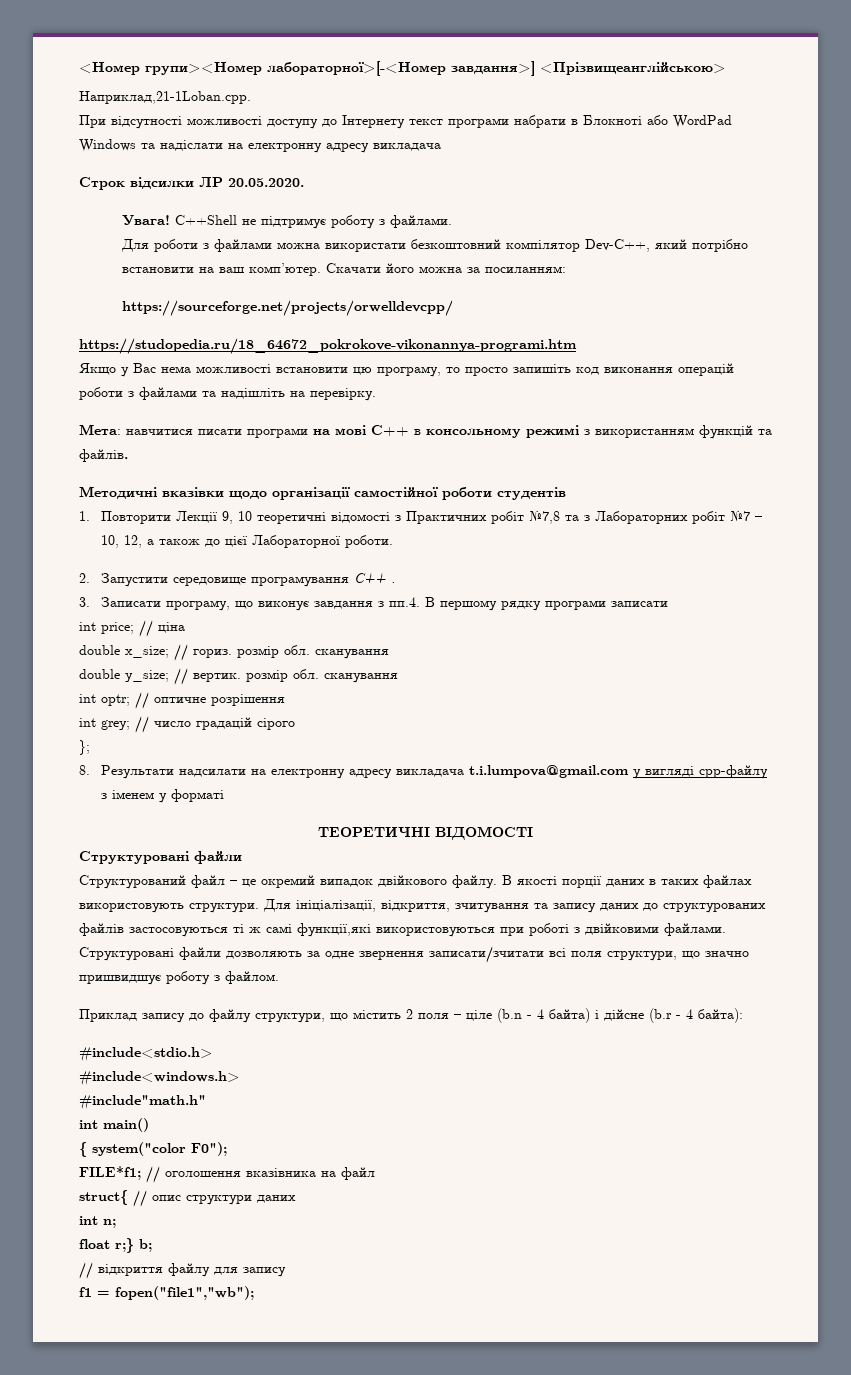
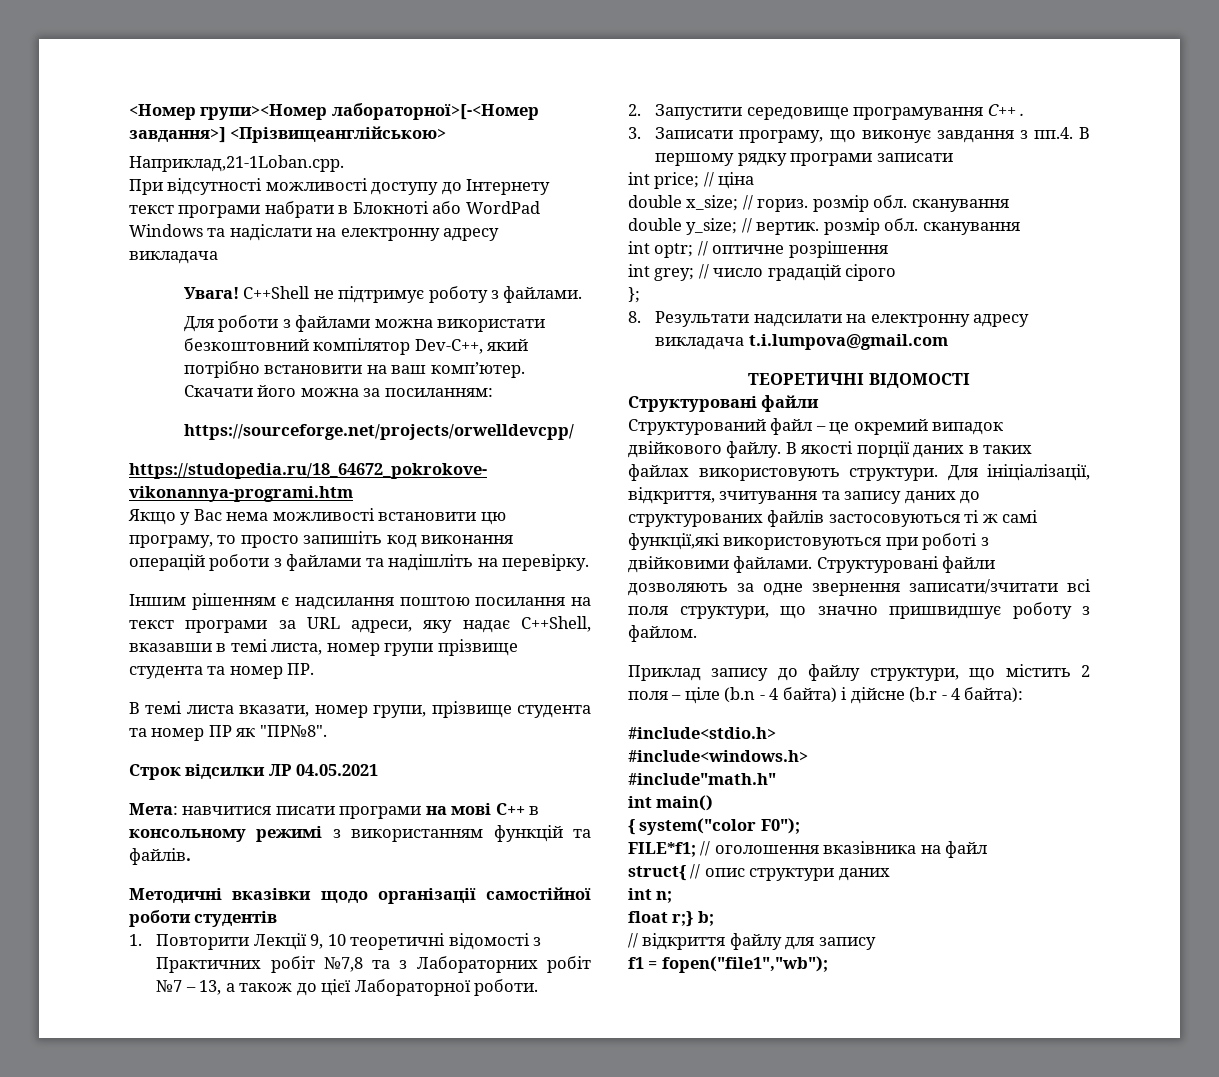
[79,177,304,190] // Строк відсилки ЛР 20.05.2020. -> (218, 257) none
(376, 394) none -> [129,593,591,610] [129,616,591,633] [129,639,518,656] [129,663,315,679] [129,701,591,718] [129,725,327,741] [129,764,379,780] // Іншим рішенням є надсилання поштою посилання на текст програми за URL адреси, яку надає C++Shell, вказавши в темі листа, номер групи прізвище студента та номер ПР. // В темі листа вказати, номер групи, прізвище студента та номер ПР як "ПР№8". // Строк відсилки ЛР 04.05.2021
[100,535,142,548] 10, 12, -> [199,980,222,995] 13,
[632,765,768,779] [100,789,224,803] у вигляді cpp-файлу з іменем у форматі -> (948, 342) none

